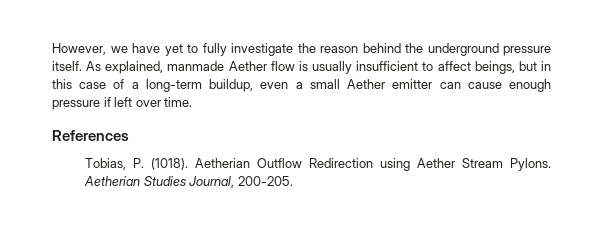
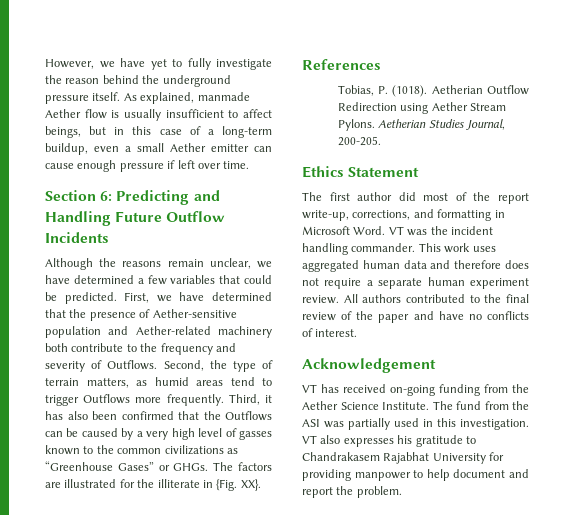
(193, 102) none -> [45,190,220,205] [45,211,226,226] [45,232,109,243] [45,258,272,270] [45,275,272,285] [45,292,272,304] [45,309,237,321] [45,326,272,338] [45,343,236,355] [45,360,273,372] [45,377,272,388] [45,394,272,406] [45,411,272,421] [45,428,272,440] [45,445,238,455] [45,461,272,471] [45,479,261,491] // Section 6: Predicting and Handling Future Outflow Incidents // Although the reasons remain unclear, we have determined a few variables that could be predicted. First, we have determined that the presence of Aether-sensitive population and Aether-related machinery both contribute to the frequency and severity of Outflows. Second, the type of terrain matters, as humid areas tend to trigger Outflows more frequently. Third, it has also been confirmed that the Outflows can be caused by a very high level of gasses known to the common civilizations as “Greenhouse Gases” or GHGs. The factors are illustrated for the illiterate in {Fig. XX}.
(293, 181) none -> [302,166,420,178] [302,192,529,204] [302,209,505,221] [302,226,493,236] [302,243,496,255] [302,260,529,272] [302,277,529,289] [302,294,529,304] [302,311,529,323] [302,328,358,337] [302,358,436,373] [302,384,529,396] [302,401,529,410] [302,418,529,430] [302,435,476,447] [302,452,505,464] [302,469,529,481] [302,486,402,498] // Ethics Statement // The first author did most of the report write-up, corrections, and formatting in Microsoft Word. VT was the incident handling commander. This work uses aggregated human data and therefore does not require a separate human experiment review. All authors contributed to the final review of the paper and have no conflicts of interest. // Acknowledgement // VT has received on-going funding from the Aether Science Institute. The fund from the ASI was partially used in this investigation. VT also expresses his gratitude to Chandrakasem Rajabhat University for providing manpower to help document and report the problem.

